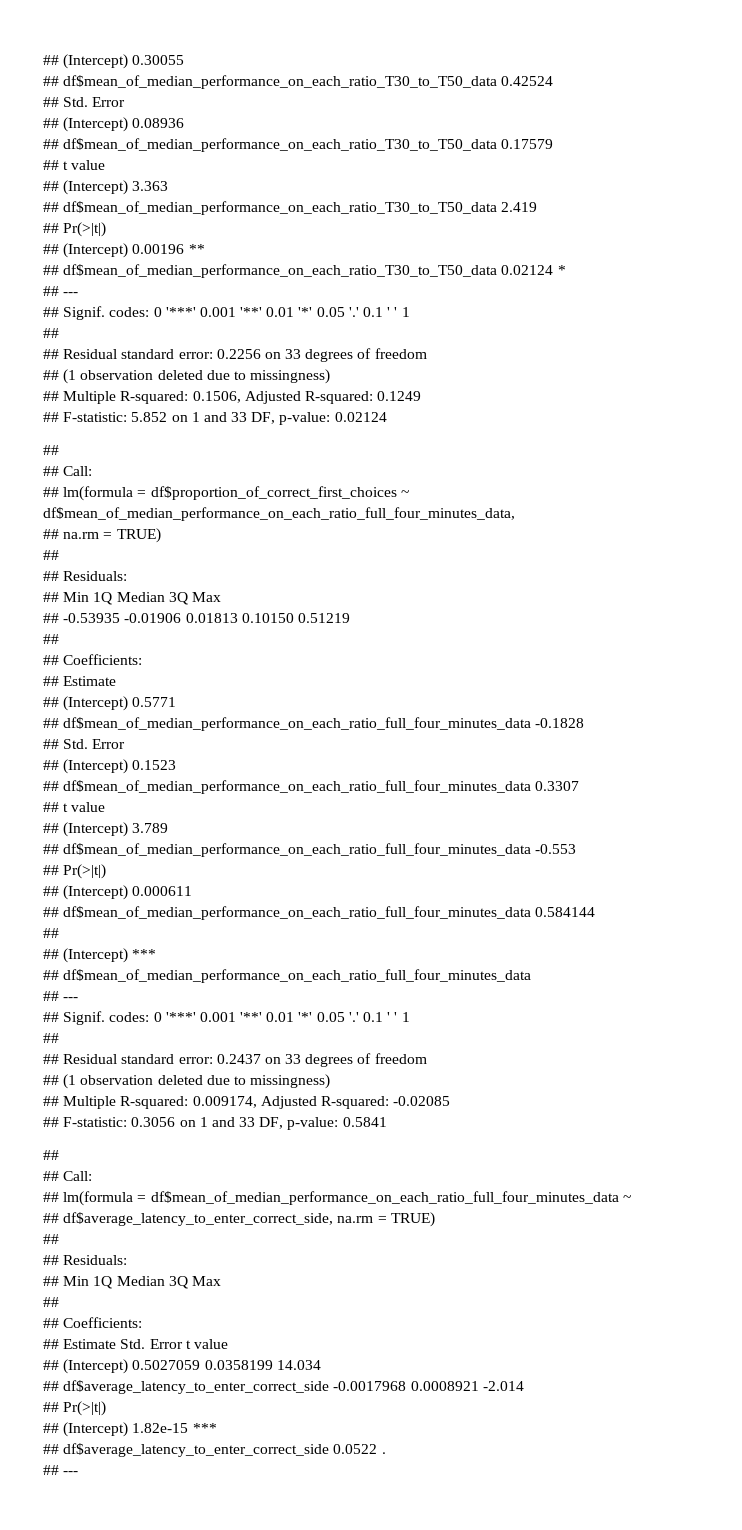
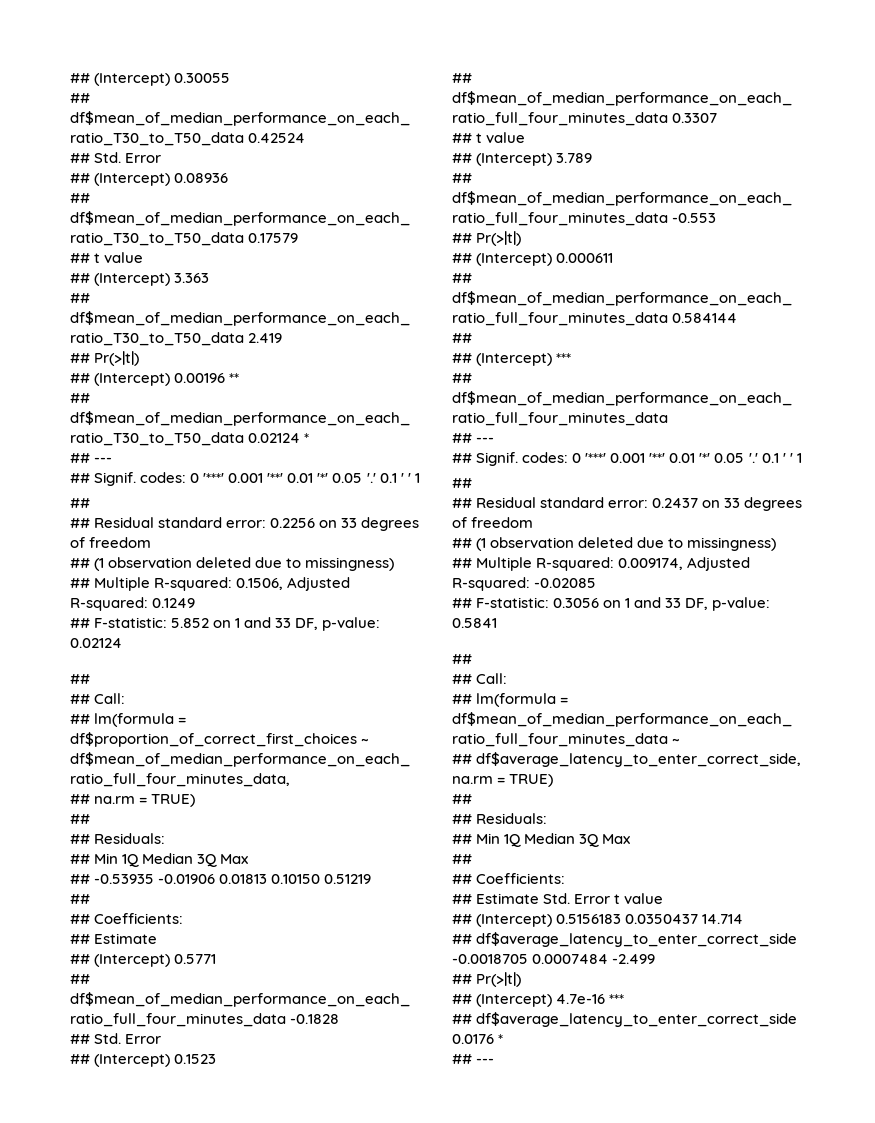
[132,1360,321,1370] [43,1380,524,1394] [43,1401,107,1416] [43,1422,189,1437] 0.5027059 0.0358199 14.034 // ## df$average_latency_to_enter_correct_side -0.0017968 0.0008921 -2.014 // ## Pr(>|t|) // ## (Intercept) 1.82e-15 -> [556,914,744,924] [452,932,798,947] [452,954,656,964] [452,972,522,987] [452,994,606,1007] 0.5156183 0.0350437 14.714 // ## df$average_latency_to_enter_correct_side -0.0018705 0.0007484 -2.499 // ## Pr(>|t|) // ## (Intercept) 4.7e-16
[333,1444,386,1454] 0.0522 . -> [452,1034,504,1044] 0.0176 *

